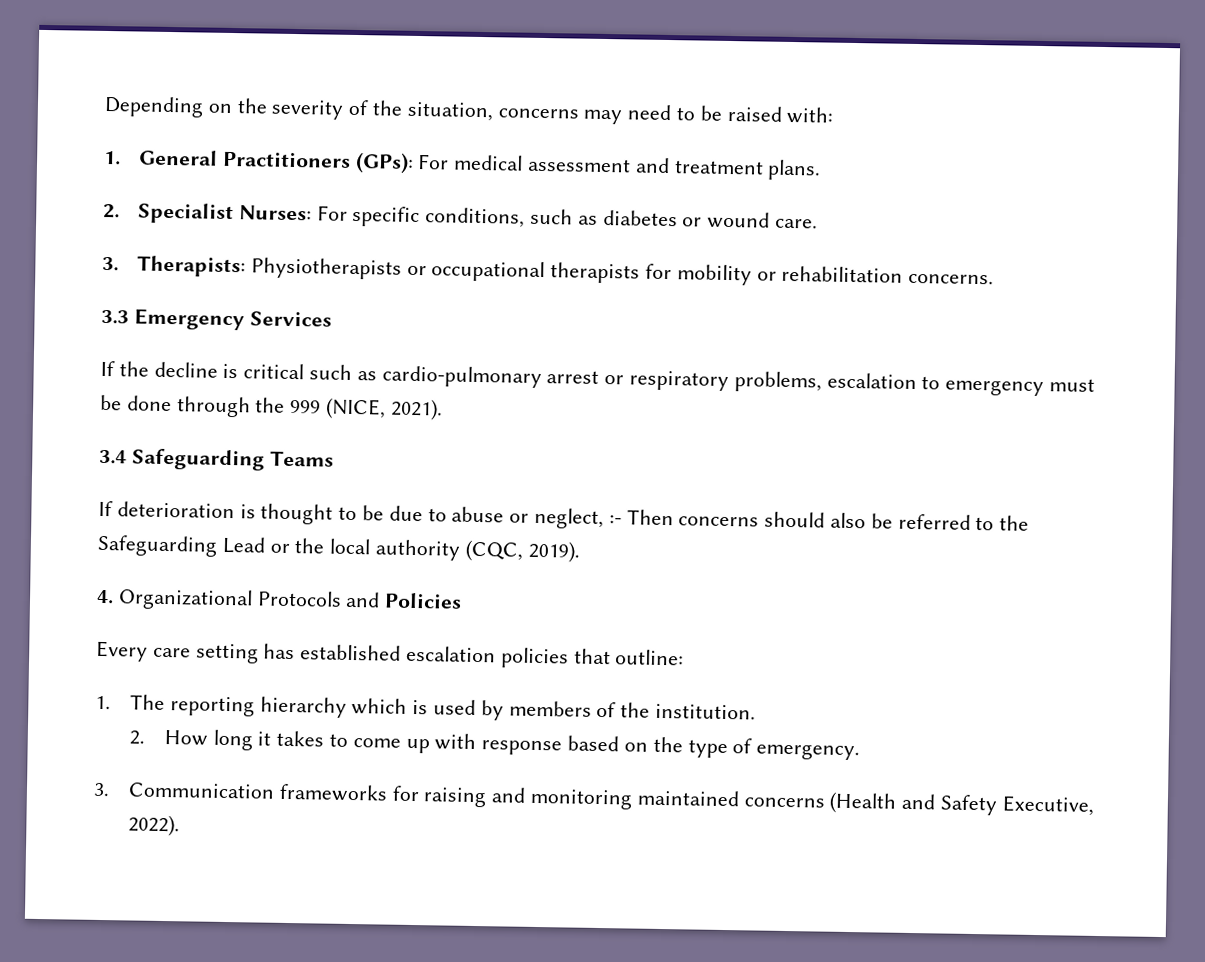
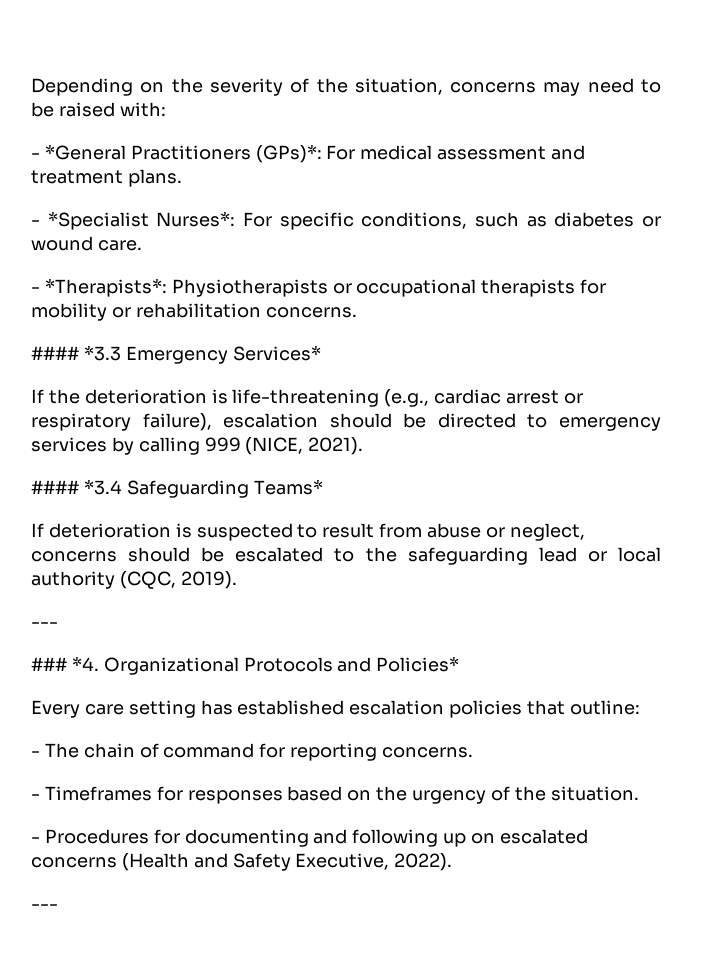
[104,149,414,174] 1. General Practitioners (GPs): -> [31,144,322,163] - *General Practitioners (GPs)*:
[103,202,312,225] 2. Specialist Nurses: -> [31,211,236,230] - *Specialist Nurses*:
[102,255,246,278] 3. Therapists: -> [31,278,167,297] - *Therapists*:
[101,308,332,331] [100,360,1096,397] [100,394,286,418] 3.3 Emergency Services // If the decline is critical such as cardio-pulmonary arrest or respiratory problems, escalation to emergency must be done through the -> [31,345,321,364] [31,389,583,407] [31,413,661,431] [31,437,200,455] #### *3.3 Emergency Services* // If the deterioration is life-threatening (e.g., cardiac arrest or respiratory failure), escalation should be directed to emergency services by calling
[99,448,334,471] 3.4 Safeguarding Teams -> [31,479,323,498] #### *3.4 Safeguarding Teams*
[260,503,1030,531] [97,534,326,557] thought to be due to abuse or neglect, :- Then concerns should also be referred to the Safeguarding Lead or the -> [196,523,585,541] [31,547,607,565] suspected to result from abuse or neglect, concerns should be escalated to the safeguarding lead or
[96,589,114,605] 4. -> [31,622,58,628] [31,656,99,671] --- // ### *4.
[384,592,463,609] Policies -> [376,656,460,672] Policies*
[95,694,756,721] [128,729,861,761] [93,782,740,810] 1. The reporting hierarchy which is used by members of the institution. // 2. How long it takes to come up with response based on the type of emergency. // 3. Communication frameworks for raising and monitoring maintained -> [31,743,474,761] [31,786,639,804] [31,829,588,847] - The chain of command for reporting concerns. // - Timeframes for responses based on the urgency of the situation. // - Procedures for documenting and following up on escalated
(180, 825) none -> [31,904,58,910] // ---

